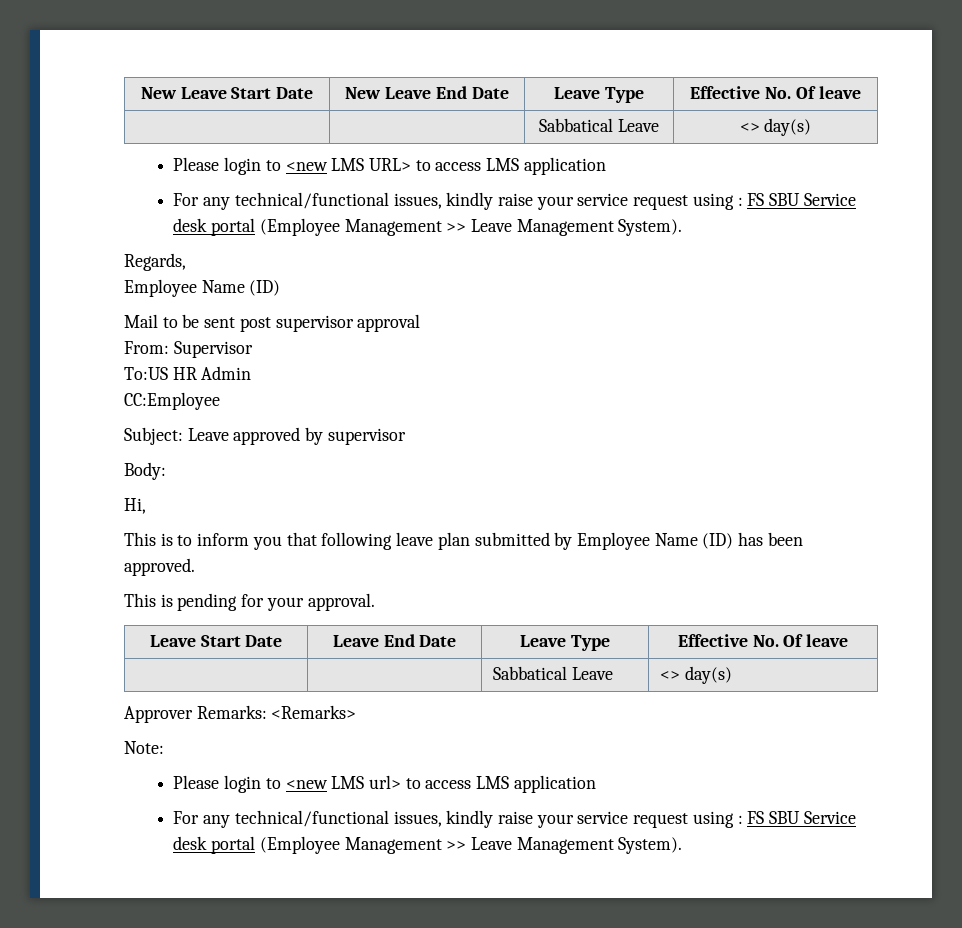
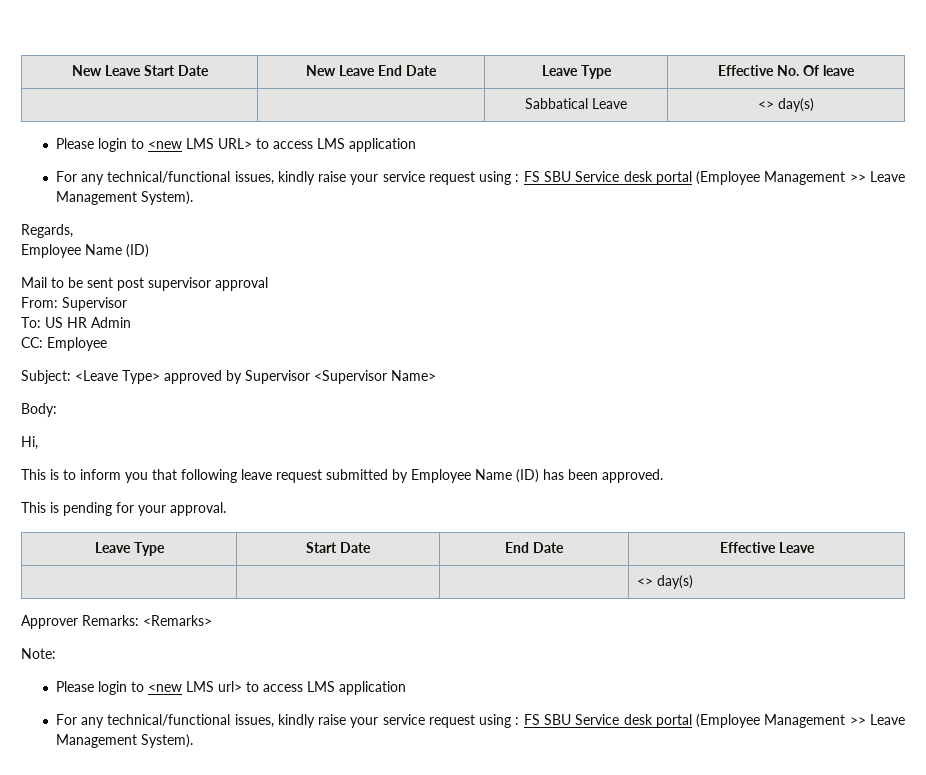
[124,367,168,380] To:US -> [21,317,63,328] To: US
[124,392,220,410] CC:Employee -> [21,337,107,351] CC: Employee
[187,427,406,445] Leave approved by supervisor -> [75,370,436,384] <Leave Type> approved by Supervisor <Supervisor Name>
[437,532,470,550] plan -> [276,469,322,483] request
[200,635,283,647] [332,634,457,647] [520,635,610,651] [677,634,849,647] [493,666,614,680] Start Date | Leave End Date | Leave Type | Effective No. Of leave // | | Sabbatical Leave -> [133,542,165,556] [306,542,371,553] [505,542,564,553] [719,542,815,553] Type | Start Date | End Date | Effective Leave // | |

